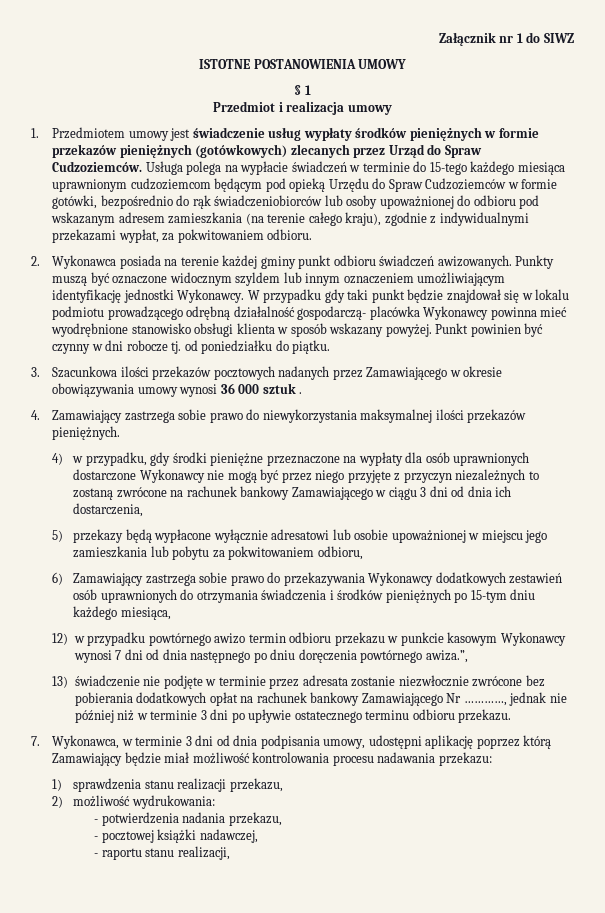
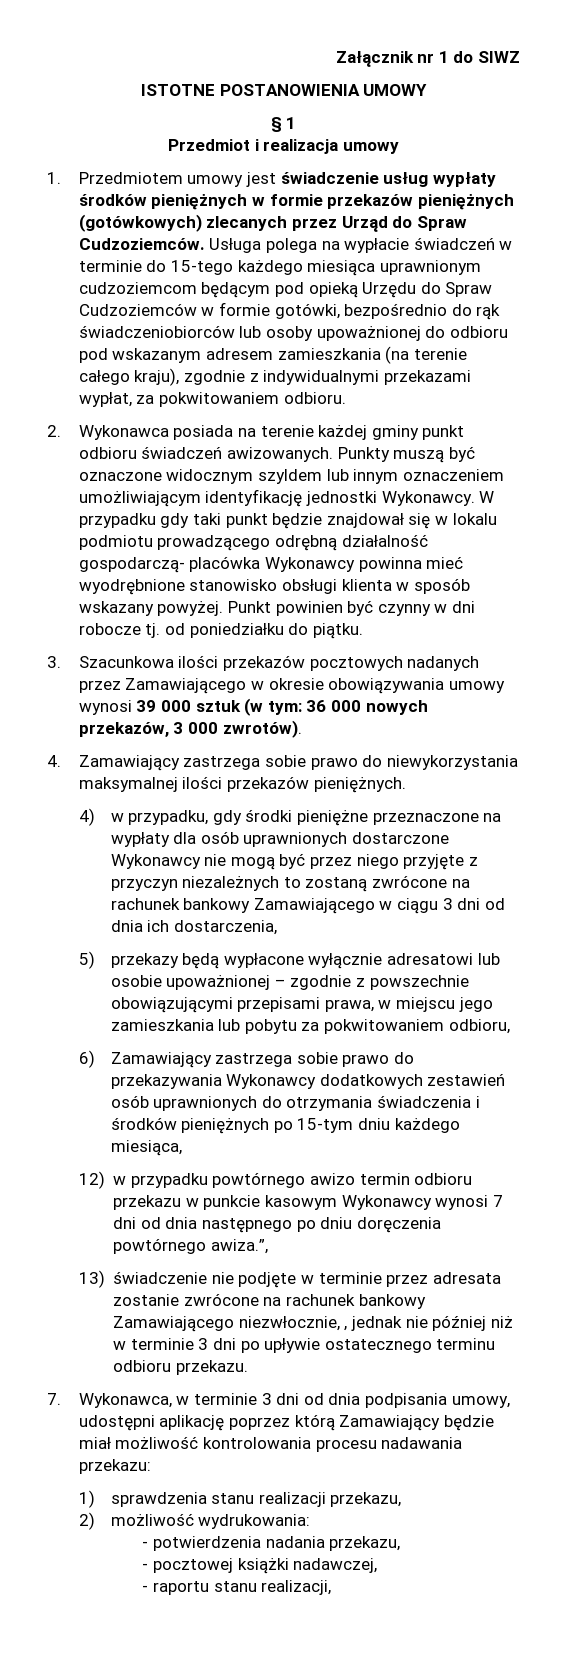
[220,383,303,394] 36 000 sztuk . -> [136,698,428,716] [78,720,302,738] 39 000 sztuk (w tym: 36 000 nowych przekazów, 3 000 zwrotów).
(466, 536) none -> [274,975,469,990] [110,997,374,1013] – zgodnie z powszechnie obowiązującymi przepisami prawa,
[398,675,545,687] [74,692,507,706] niezwłocznie zwrócone bez pobierania dodatkowych opłat na rachunek bankowy Zamawiającego Nr …………, -> [183,1293,426,1309] [113,1316,348,1332] zwrócone na rachunek bankowy Zamawiającego niezwłocznie, ,

